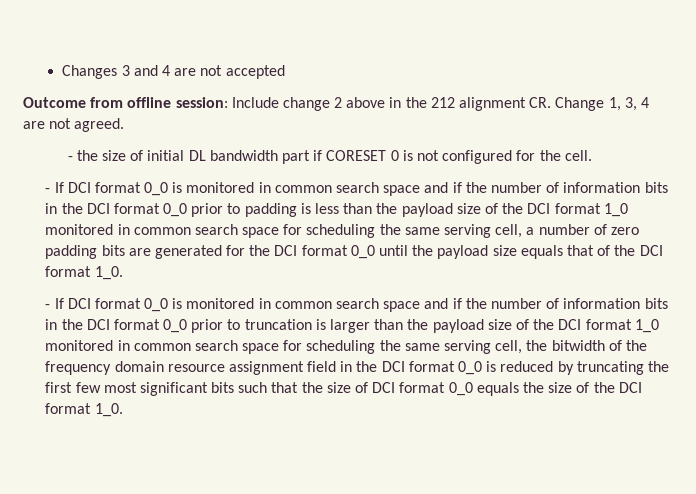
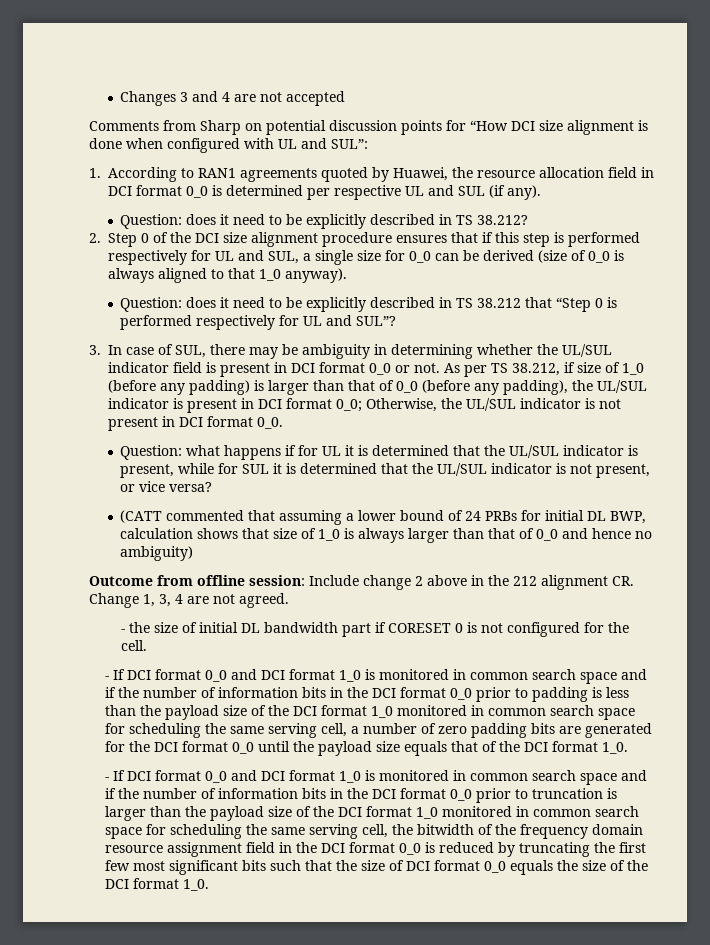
(285, 72) none -> [89,120,648,135] [89,138,368,153] [89,167,654,182] [108,185,541,200] [120,214,529,229] [89,232,640,247] [108,250,624,265] [108,268,347,283] [120,297,618,312] [120,315,397,330] [89,344,612,359] [108,362,644,377] [108,380,647,395] [108,398,621,413] [108,416,283,431] [120,445,639,460] [120,463,651,478] [120,481,213,492] [120,510,647,525] [120,528,653,543] [120,546,194,561] // Comments from Sharp on potential discussion points for “How DCI size alignment is done when configured with UL and SUL”: // 1. According to RAN1 agreements quoted by Huawei, the resource allocation field in DCI format 0_0 is determined per respective UL and SUL (if any). // Question: does it need to be explicitly described in TS 38.212? // 2. Step 0 of the DCI size alignment procedure ensures that if this step is performed respectively for UL and SUL, a single size for 0_0 can be derived (size of 0_0 is always aligned to that 1_0 anyway). // Question: does it need to be explicitly described in TS 38.212 that “Step 0 is performed respectively for UL and SUL”? // 3. In case of SUL, there may be ambiguity in determining whether the UL/SUL indicator field is present in DCI format 0_0 or not. As per TS 38.212, if size of 1_0 (before any padding) is larger than that of 0_0 (before any padding), the UL/SUL indicator is present in DCI format 0_0; Otherwise, the UL/SUL indicator is not present in DCI format 0_0. // Question: what happens if for UL it is determined that the UL/SUL indicator is present, while for SUL it is determined that the UL/SUL indicator is not present, or vice versa? // (CATT commented that assuming a lower bound of 24 PRBs for initial DL BWP, calculation shows that size of 1_0 is always larger than that of 0_0 and hence no ambiguity)
(169, 189) none -> [231,669,362,682] and DCI format 1_0
(169, 305) none -> [231,770,362,783] and DCI format 1_0

